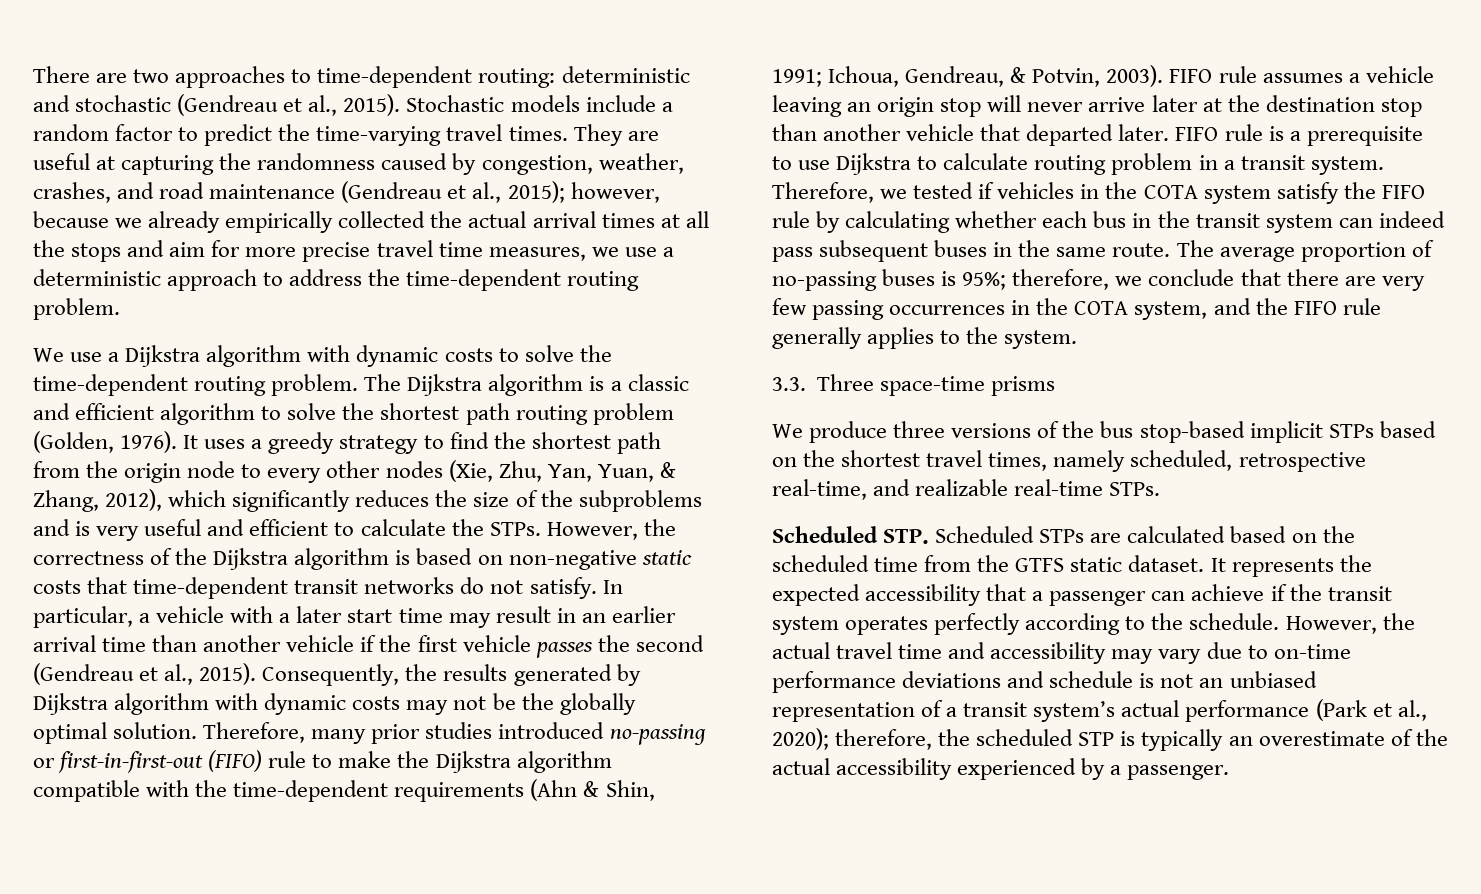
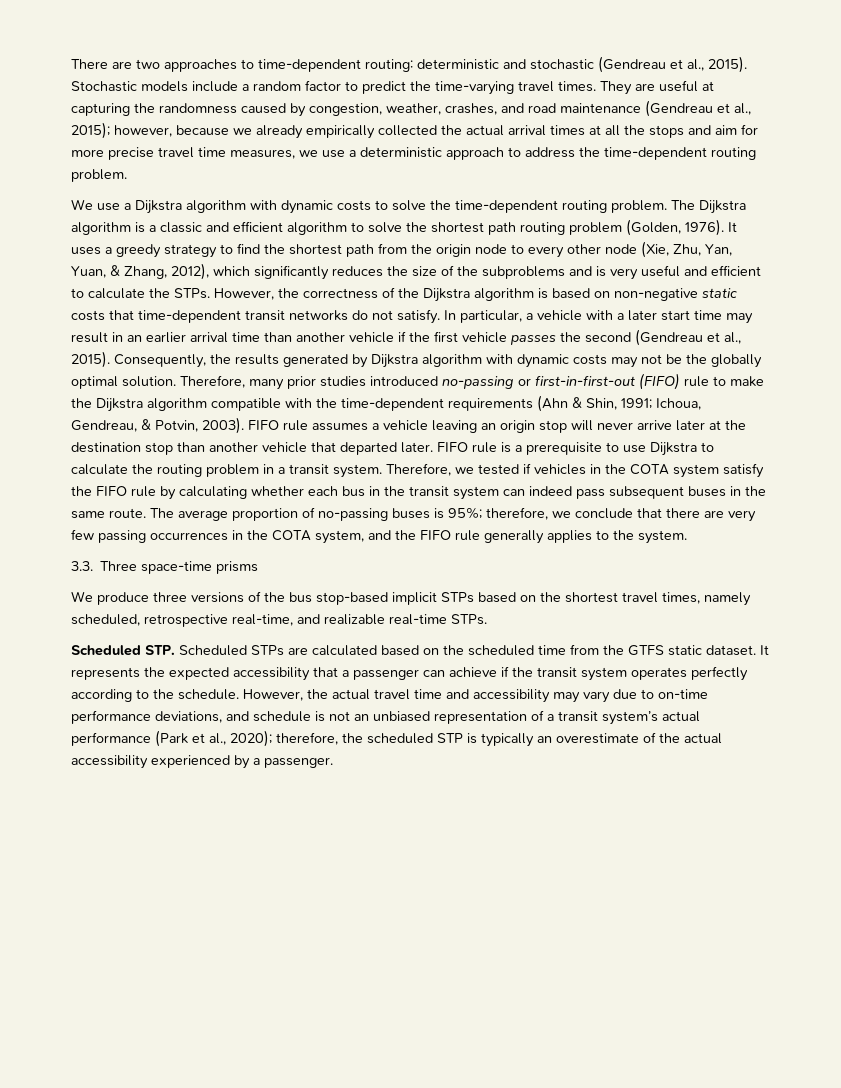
[385,461,443,478] nodes -> [605,244,637,254] node
(1029, 161) none -> [132,464,153,474] the
[902,671,1002,688] deviations -> [155,711,222,723] deviations,

